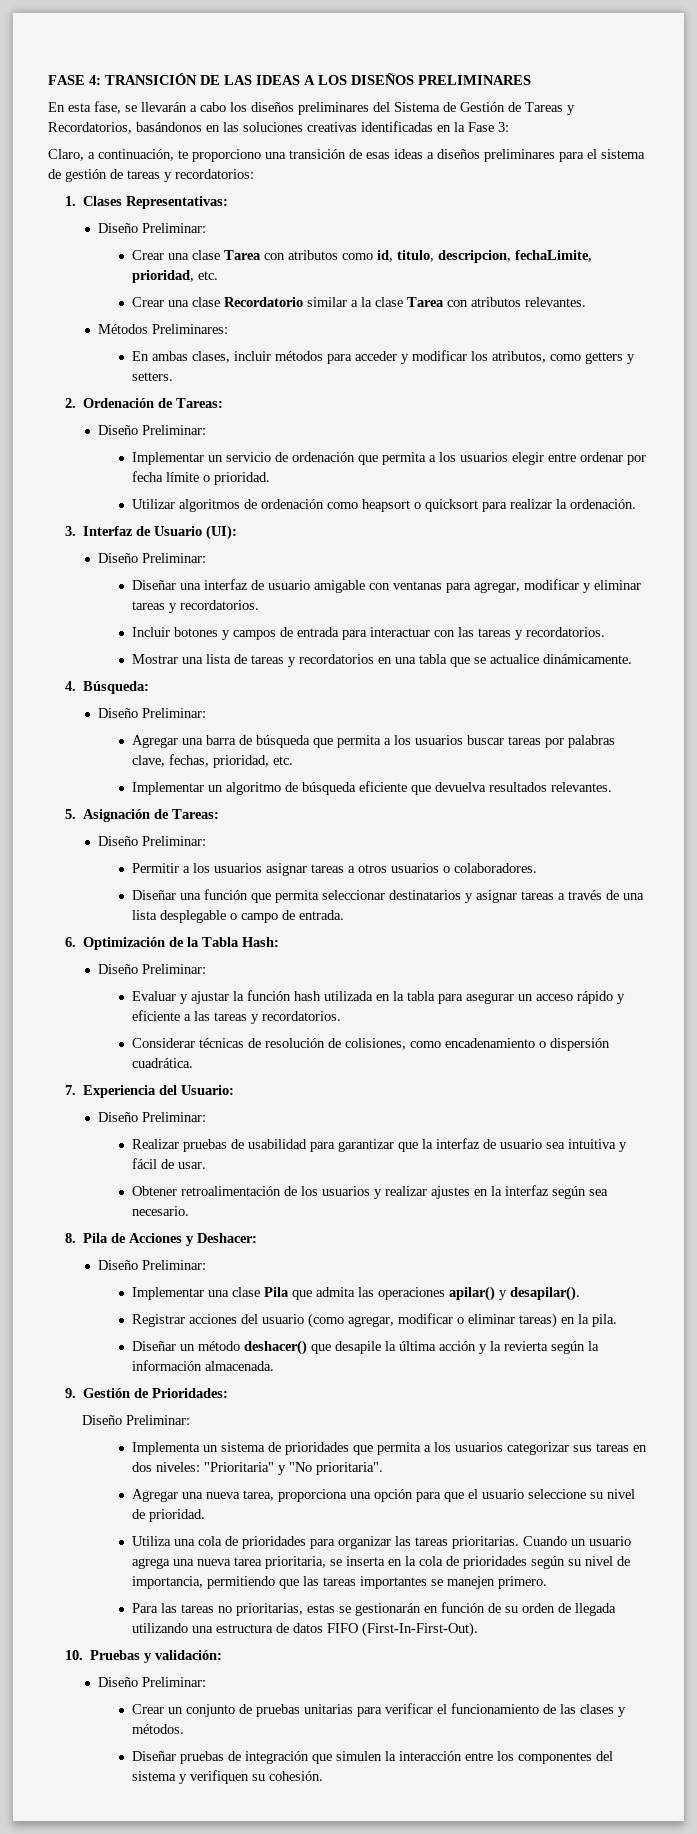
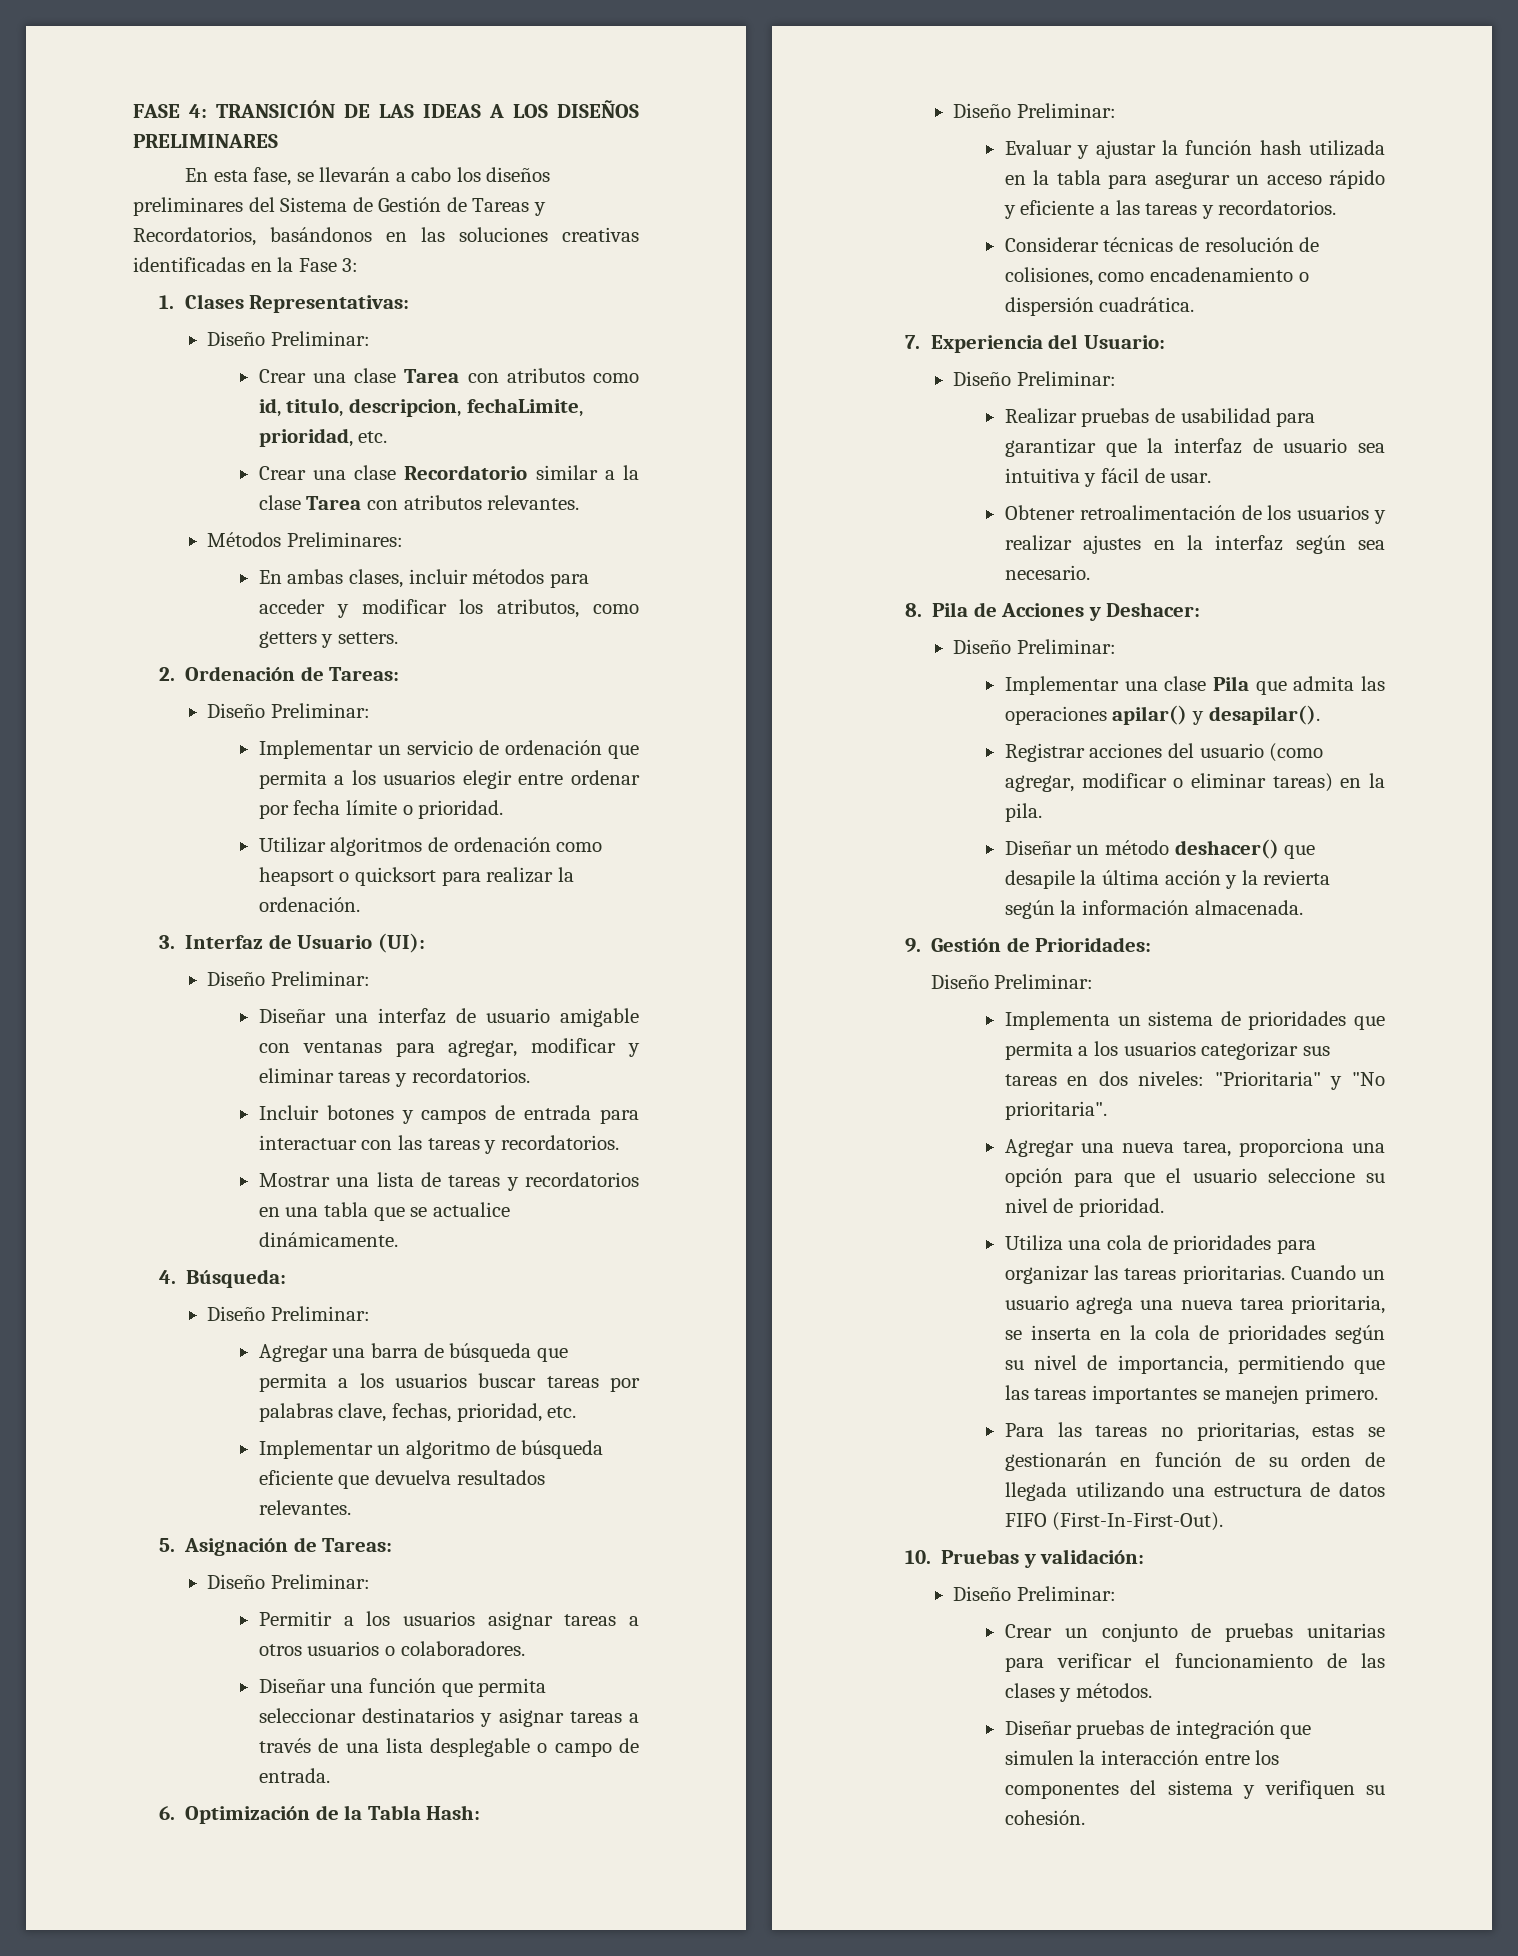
[48,149,645,162] [48,169,254,182] // Claro, a continuación, te proporciono una transición de esas ideas a diseños preliminares para el sistema de gestión de tareas y recordatorios: -> (359, 265) none

